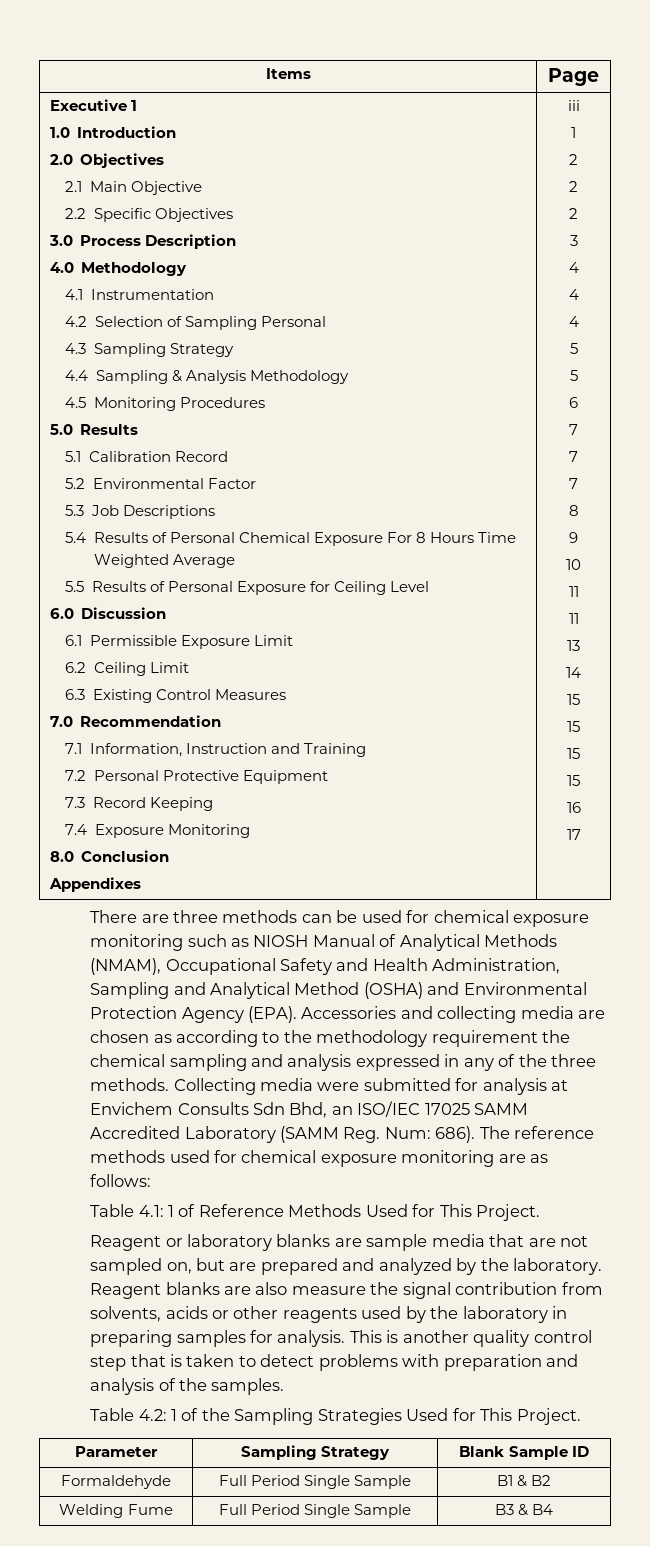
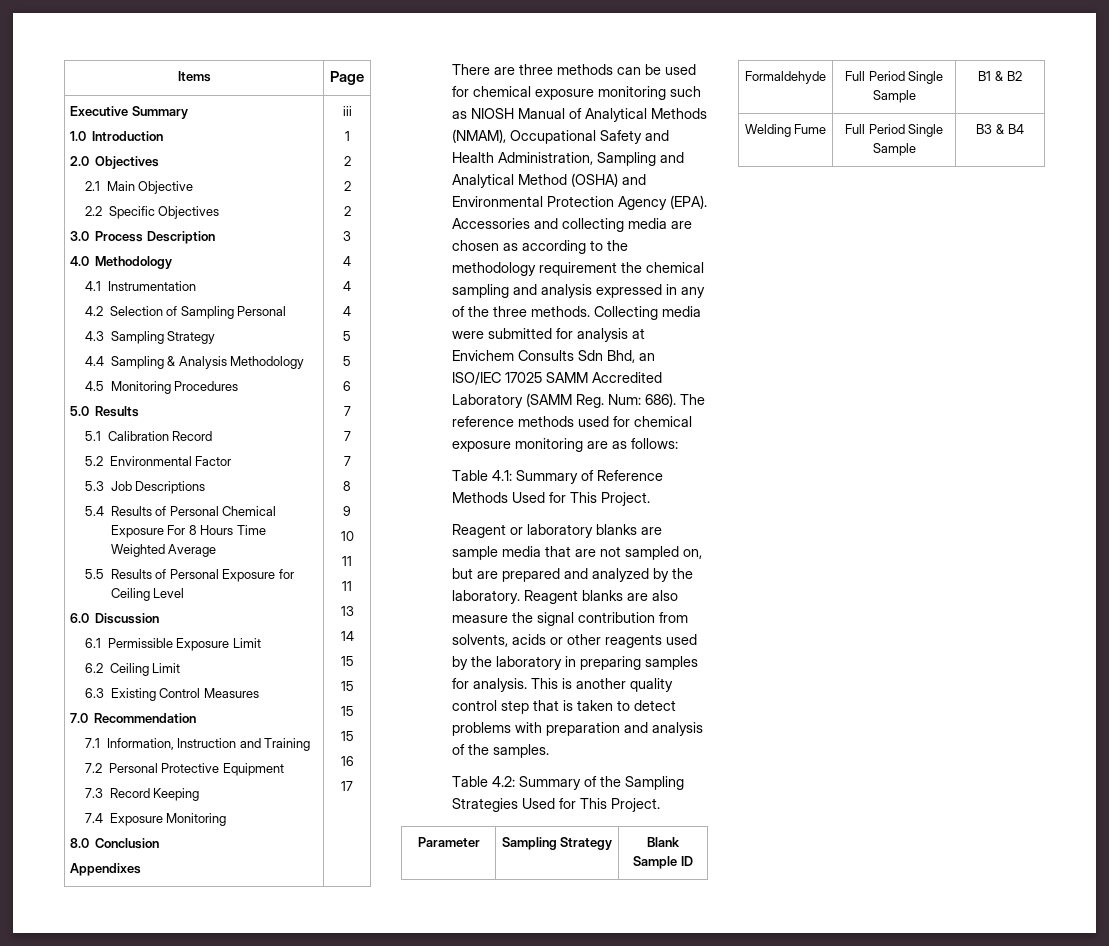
[130,100,137,111] 1 -> [131,106,188,119] Summary
[167,1205,174,1217] 1 -> [516,470,579,484] Summary
[170,1409,177,1421] 1 -> [519,776,582,790] Summary

